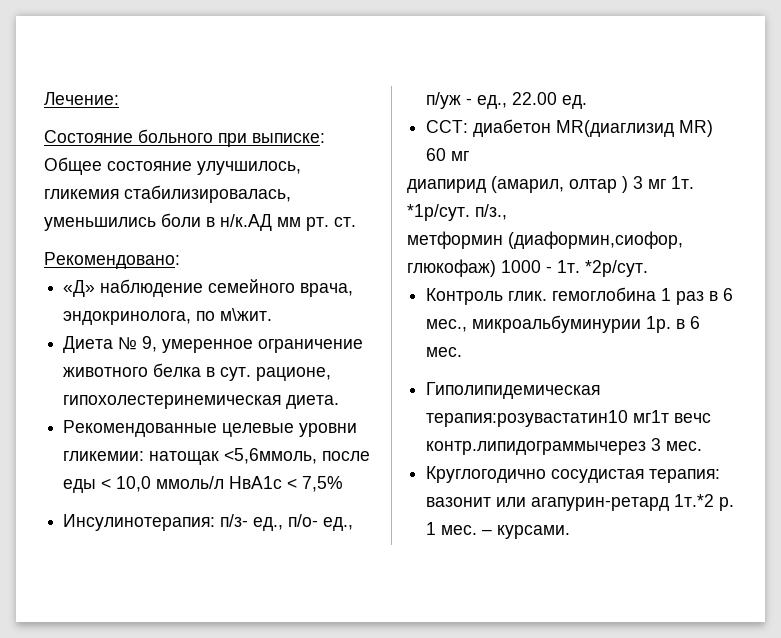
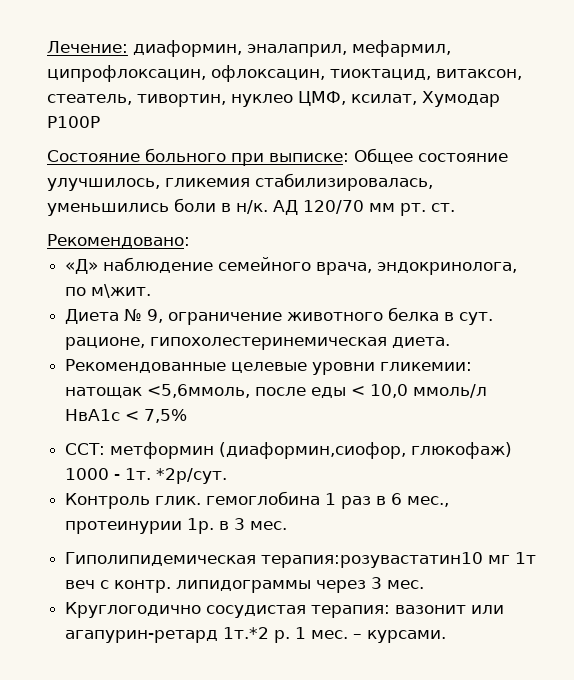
(119, 98) none -> [133,40,451,57] [47,65,522,82] [47,91,500,107] [47,116,100,128] диаформин, эналаприл, мефармил, ципрофлоксацин, офлоксацин, тиоктацид, витаксон, стеатель, тивортин, нуклео ЦМФ, ксилат, Хумодар Р100Р
[220,214,272,231] н/к.АД -> [236,200,364,215] н/к. АД 120/70
[162,339,254,353] умеренное -> (164, 316) none
[63,514,354,531] [426,92,588,109] [426,119,714,137] [426,148,470,161] [407,176,694,193] [407,204,507,221] Инсулинотерапия: п/з- ед., п/о- ед., п/уж - ед., 22.00 ед. // ССТ: диабетон МR(диаглизид МR) 60 мг // диапирид (амарил, олтар ) 3 мг 1т. *1р/сут. п/з., // -> [65,443,106,455] ССТ:
[472,315,642,333] микроальбуминурии -> [65,521,183,534] протеинурии
[690,316,701,329] 6 -> [234,518,246,530] 3
[633,410,712,423] [426,441,647,455] мг1т вечс контр.липидограммычерез -> [488,552,537,564] [65,580,367,593] мг 1т веч с контр. липидограммы через

